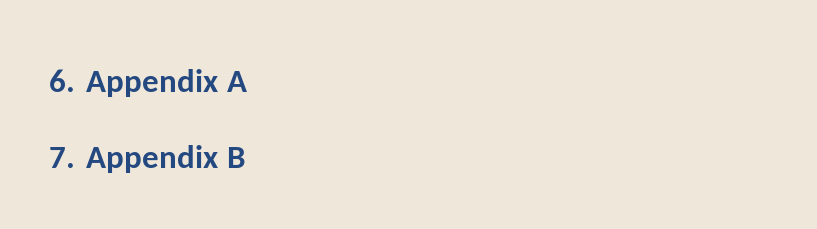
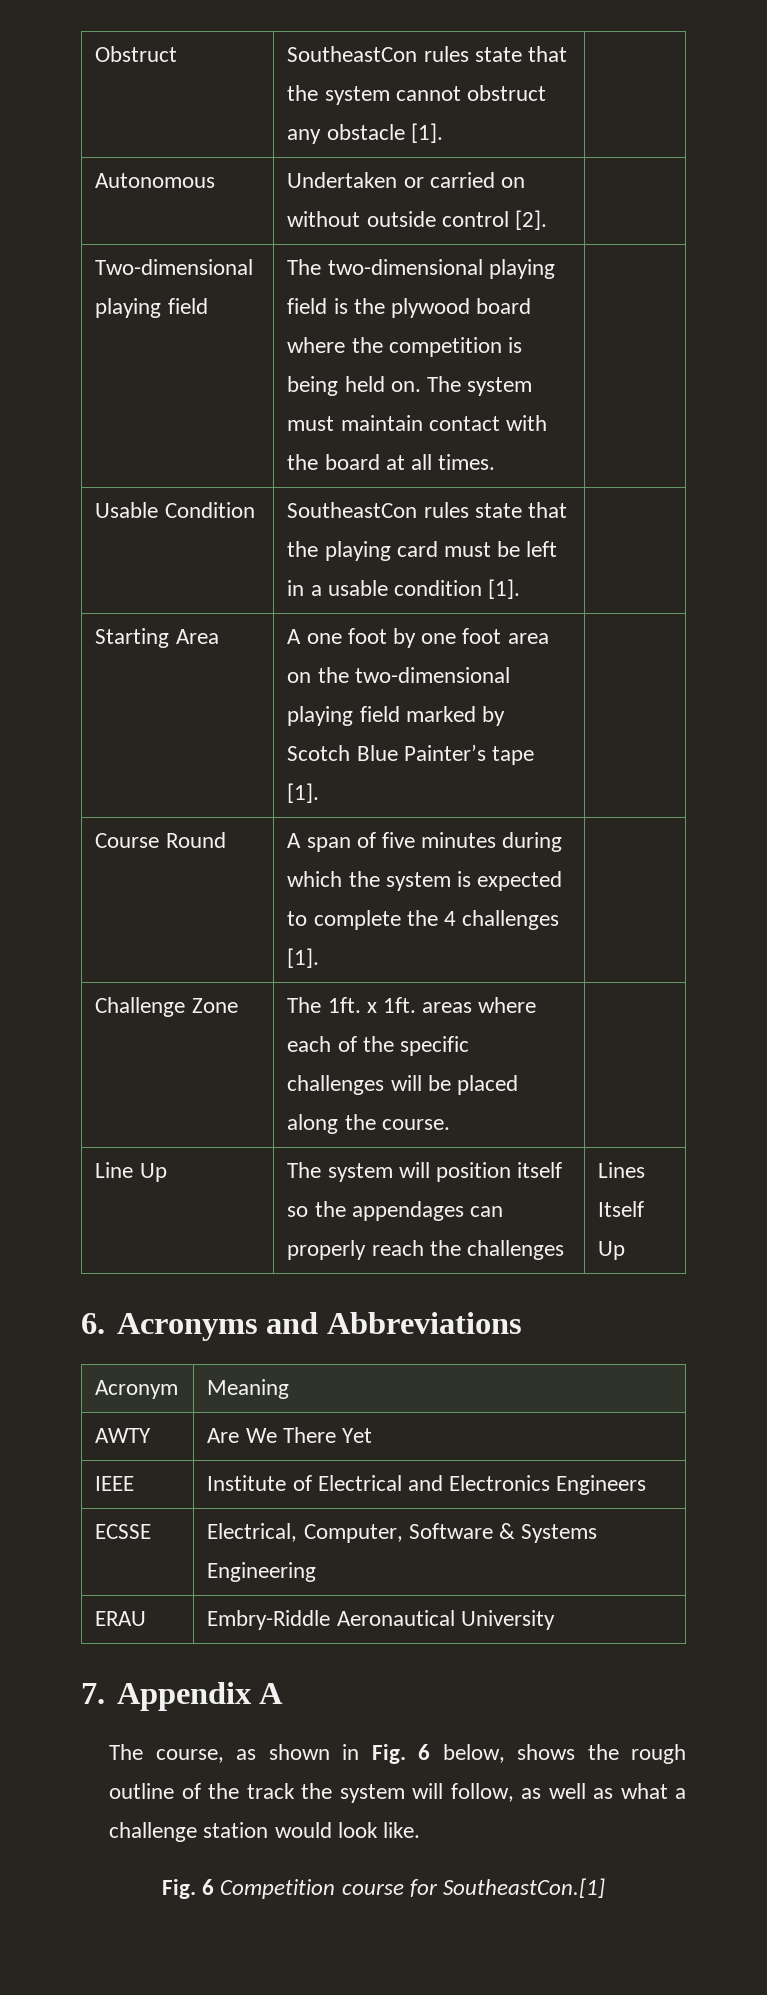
[49,69,247,97] [49,145,246,173] 6. Appendix A // 7. Appendix B -> [95,46,178,62] [287,46,567,62] [287,85,546,105] [287,123,443,144] [95,173,216,188] [287,172,525,188] [287,210,547,230] [95,259,254,275] [95,298,208,318] [287,259,555,279] [287,298,532,318] [287,337,522,357] [287,376,533,396] [287,415,547,431] [287,454,496,470] [95,502,255,518] [287,502,567,518] [287,541,558,561] [287,579,521,599] [95,628,219,648] [287,628,549,648] [287,667,510,683] [287,706,505,726] [287,744,534,765] [287,783,320,803] [95,832,226,848] [287,832,563,852] [287,871,563,891] [287,910,560,930] [287,948,320,968] [95,997,238,1017] [287,997,537,1013] [287,1036,469,1056] [287,1075,518,1095] [287,1114,450,1134] [95,1162,167,1182] [287,1162,563,1182] [287,1201,503,1221] [287,1240,564,1260] [598,1162,646,1178] [598,1201,645,1217] [598,1241,626,1260] [81,1312,523,1341] [95,1380,179,1399] [207,1379,290,1399] [95,1428,152,1443] [207,1427,372,1443] [95,1476,135,1491] [207,1475,647,1495] [95,1524,152,1539] [207,1523,598,1543] [207,1562,317,1582] [95,1611,147,1626] [207,1610,555,1630] [81,1682,284,1711] [109,1744,686,1764] [109,1783,687,1803] [109,1822,420,1842] [161,1878,606,1899] Obstruct | SoutheastCon rules state that the system cannot obstruct any obstacle [1]. | // Autonomous | Undertaken or carried on without outside control [2]. | // Two-dimensional playing field | The two-dimensional playing field is the plywood board where the competition is being held on. The system must maintain contact with the board at all times. | // Usable Condition | SoutheastCon rules state that the playing card must be left in a usable condition [1]. | // Starting Area | A one foot by one foot area on the two-dimensional playing field marked by Scotch Blue Painter’s tape [1]. | // Course Round | A span of five minutes during which the system is expected to complete the 4 challenges [1]. | // Challenge Zone | The 1ft. x 1ft. areas where each of the specific challenges will be placed along the course. | // Line Up | The system will position itself so the appendages can properly reach the challenges | Lines Itself Up // 6. Acronyms and Abbreviations // Acronym | Meaning // AWTY | Are We There Yet // IEEE | Institute of Electrical and Electronics Engineers // ECSSE | Electrical, Computer, Software & Systems Engineering // ERAU | Embry-Riddle Aeronautical University // 7. Appendix A // The course, as shown in Fig. 6 below, shows the rough outline of the track the system will follow, as well as what a challenge station would look like. // Fig. 6 Competition course for SoutheastCon.[1]

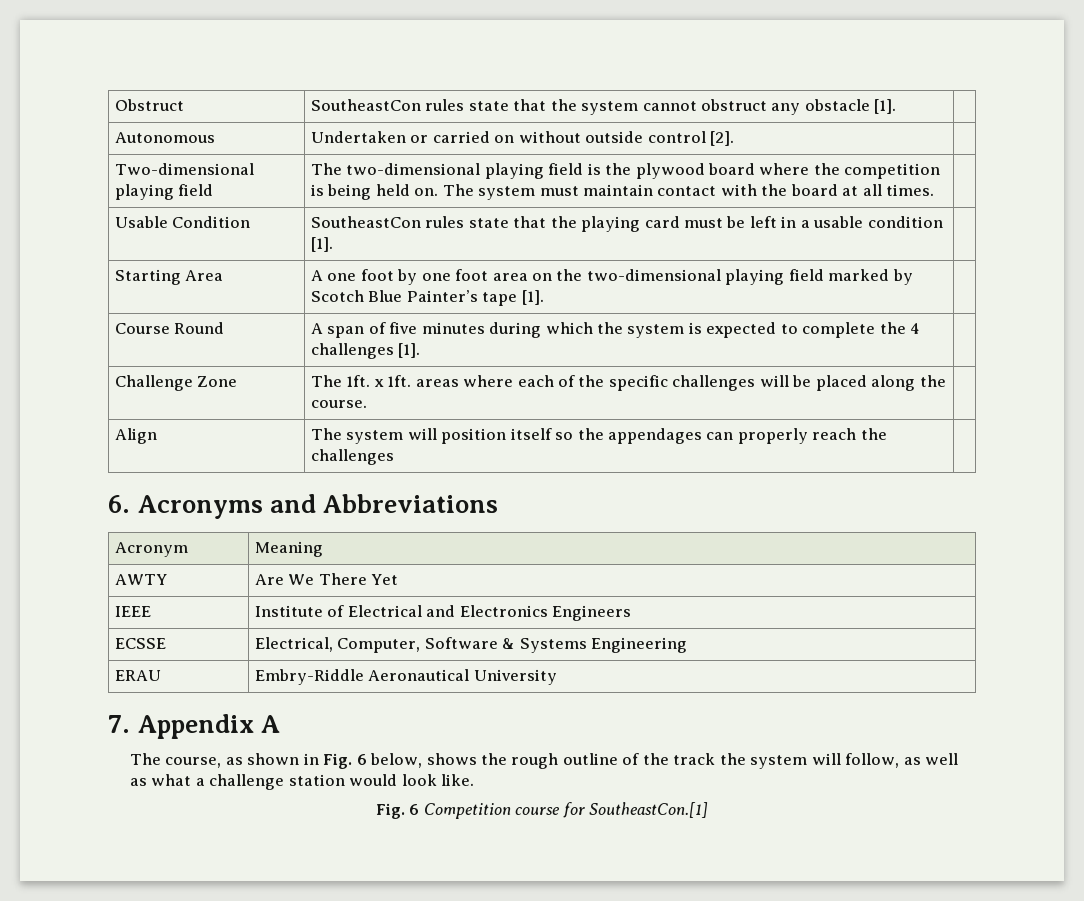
[95,1162,167,1182] Line Up -> [114,428,157,444] Align
[598,1162,646,1178] [598,1201,645,1217] [598,1241,626,1260] Lines Itself Up -> (394, 457) none

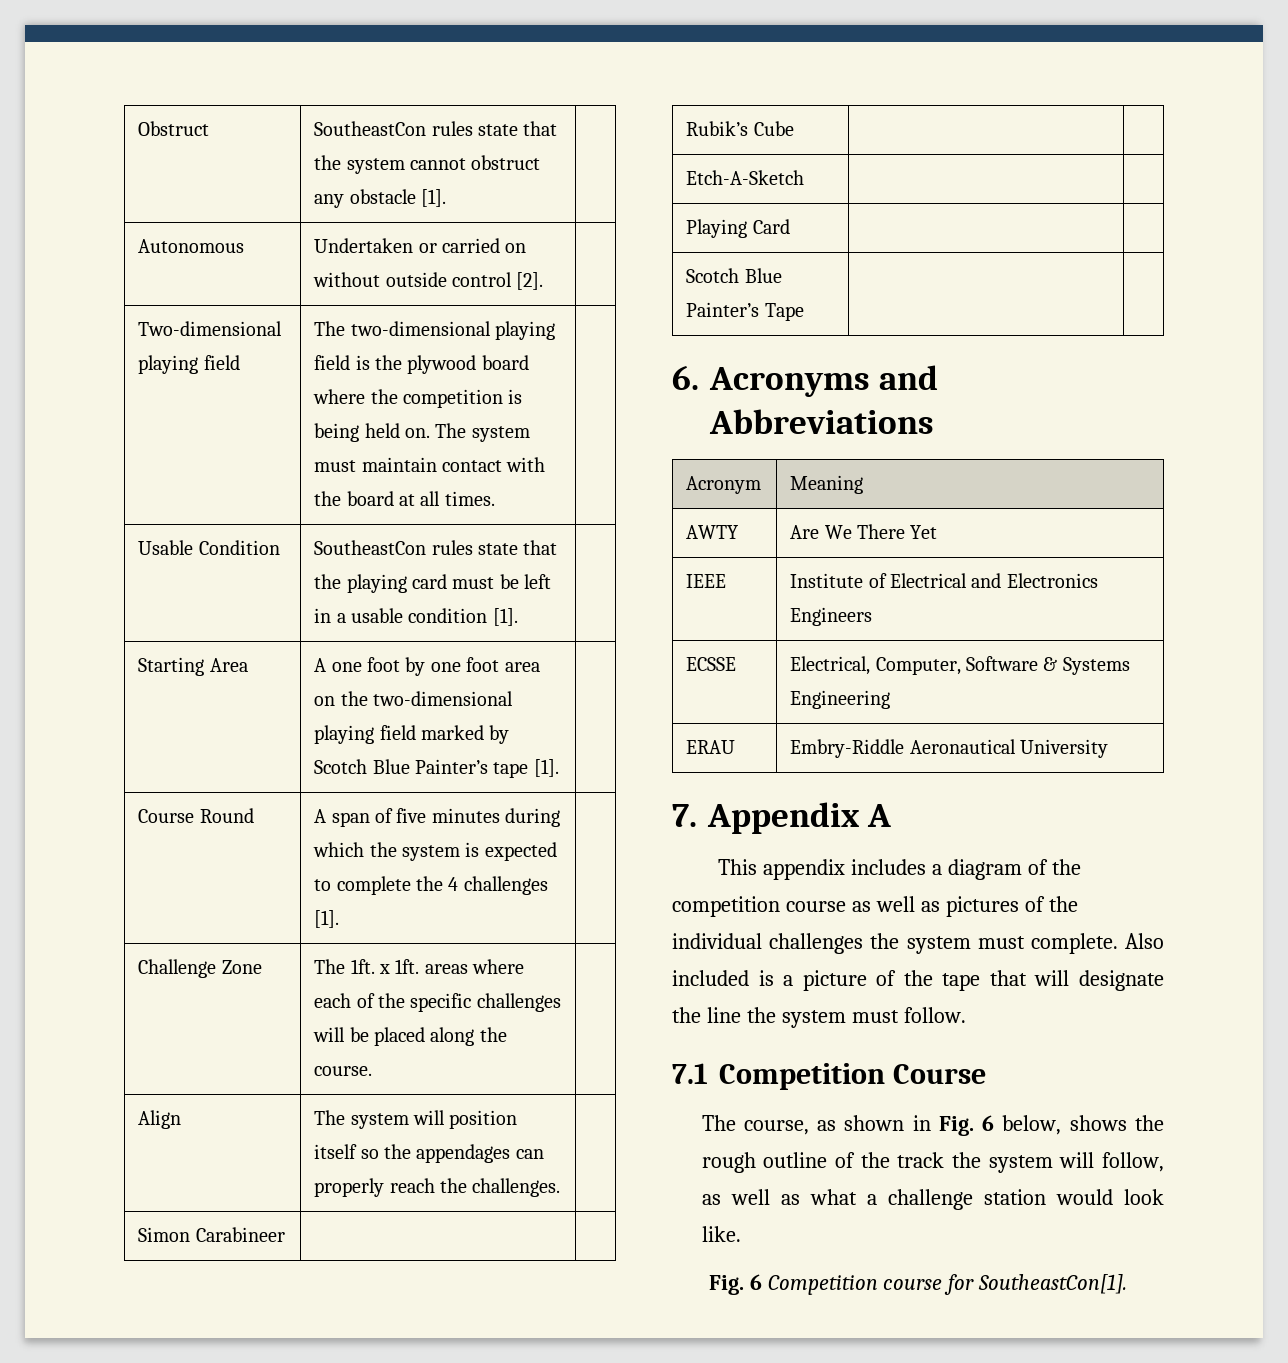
[310,449,394,465] challenges -> [472,1178,561,1197] [138,1227,285,1242] [686,121,794,136] [686,170,805,185] [686,219,790,238] [686,268,782,283] [686,302,804,321] challenges. | // Simon Carabineer | | // Rubik’s Cube | | // Etch-A-Sketch | | // Playing Card | | // Scotch Blue Painter’s Tape |
(281, 724) none -> [718,859,1081,880] [672,896,1078,917] [672,933,1164,954] [672,970,1164,991] [672,1007,966,1028] [672,1063,986,1090] // This appendix includes a diagram of the competition course as well as pictures of the individual challenges the system must complete. Also included is a picture of the tape that will designate the line the system must follow. // 7.1 Competition Course
[589,802,709,818] SoutheastCon.[1] -> [978,1274,1128,1294] SoutheastCon[1].

